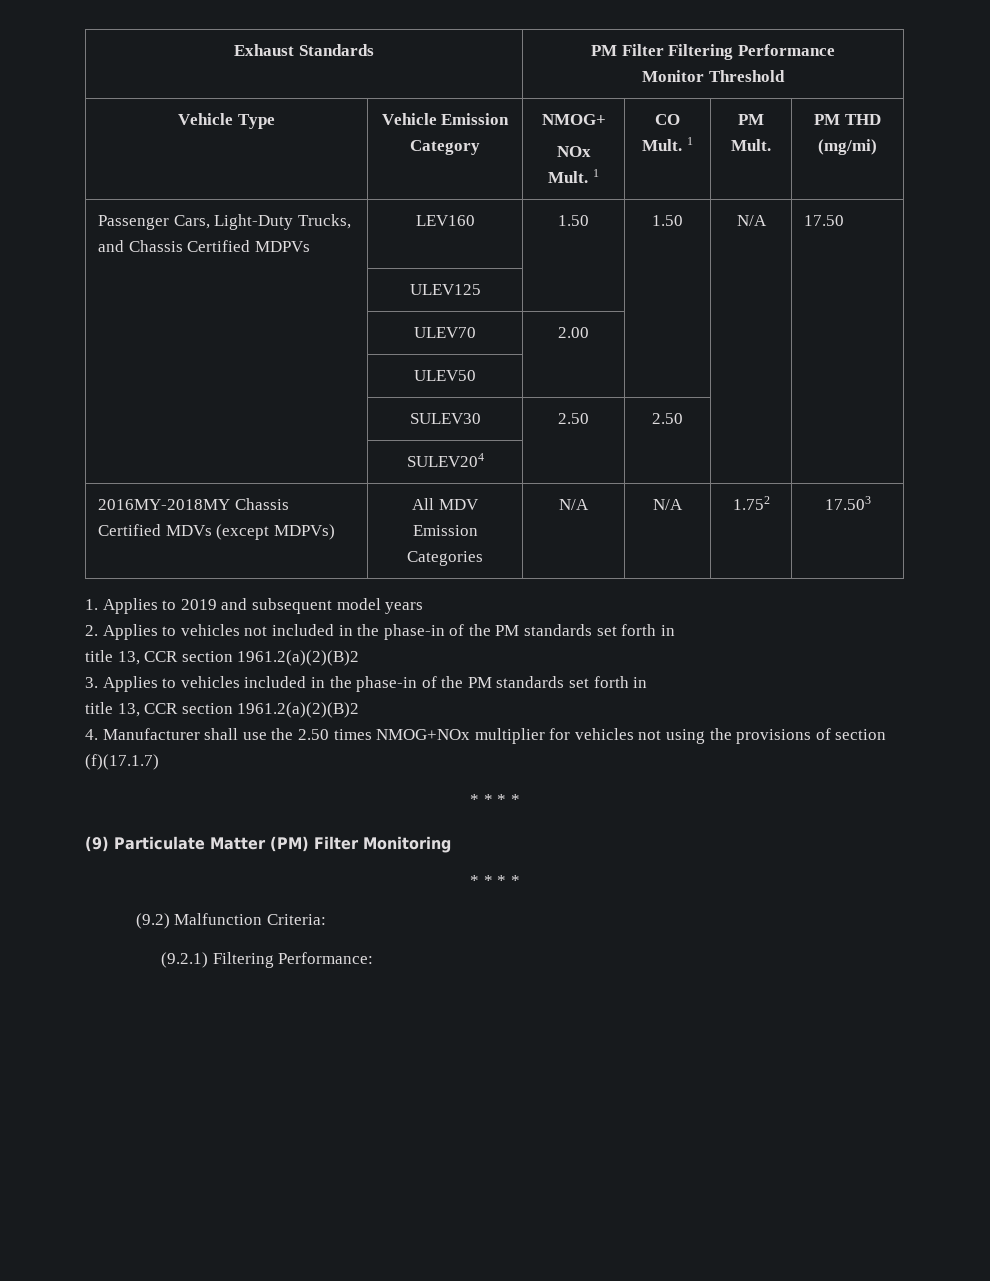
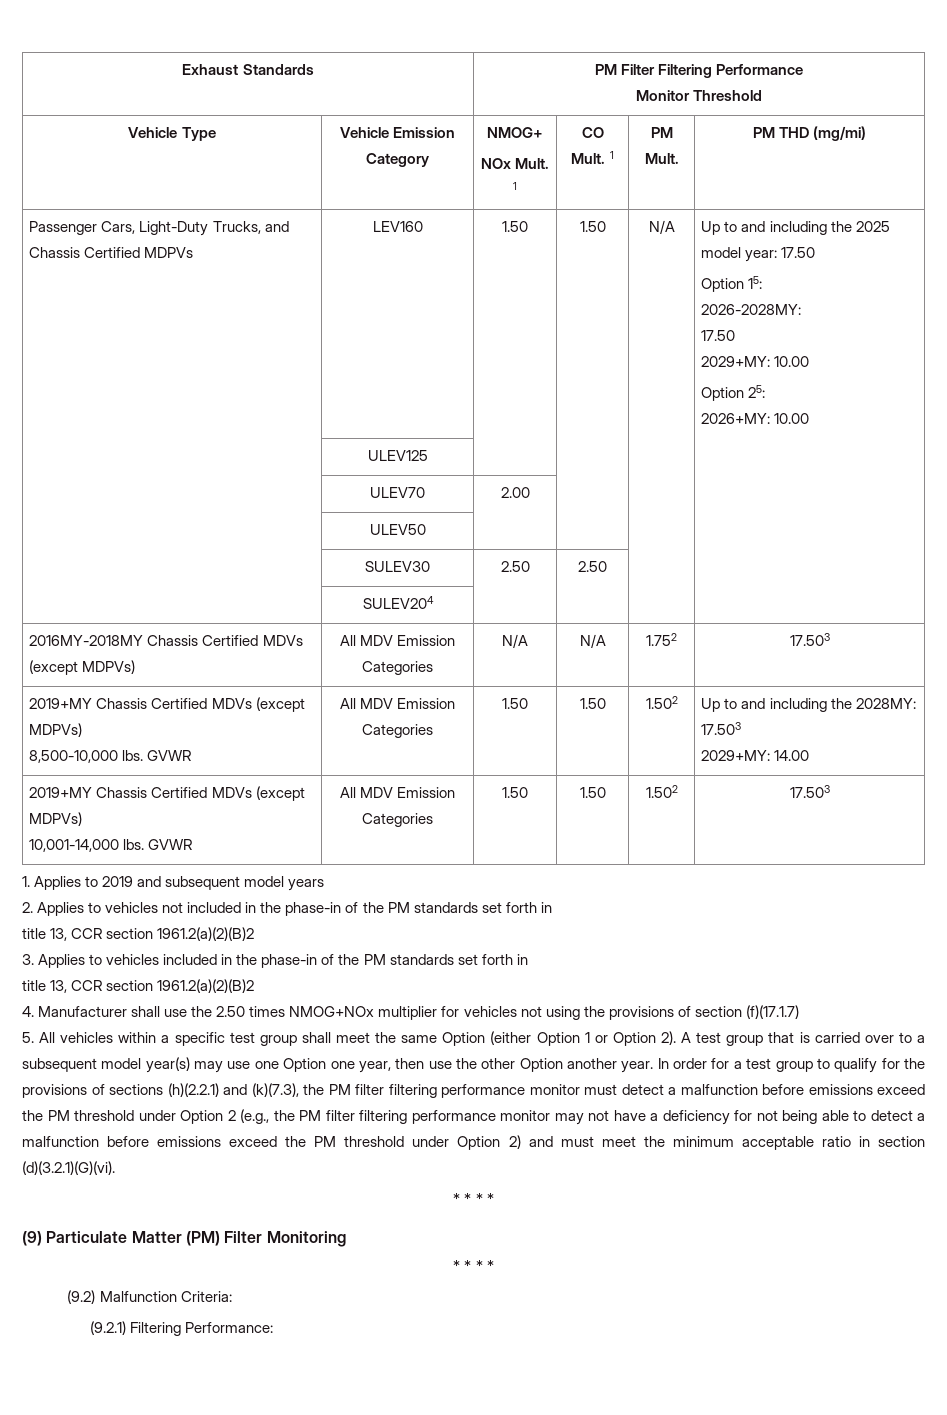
[804,215,845,226] 17.50 -> [701,221,890,235] [701,247,816,262] [701,276,763,292] [701,304,802,315] [701,330,736,341] [701,356,810,367] [701,385,766,401] [701,413,810,424] Up to and including the 2025 model year: 17.50 // Option 15: // 2026-2028MY: // 17.50 // 2029+MY: 10.00 // Option 25: // 2026+MY: 10.00
(871, 503) none -> [29,697,305,712] [29,723,83,737] [29,750,192,763] [339,698,456,709] [362,724,433,738] [502,698,528,709] [579,698,606,709] [645,696,678,709] [701,698,916,712] [701,722,742,735] [701,750,810,761] [29,786,305,801] [29,812,83,826] [29,839,193,852] [339,787,456,798] [362,813,433,827] [502,787,528,798] [579,787,606,798] [645,785,678,798] [789,785,830,798] // 2019+MY Chassis Certified MDVs (except MDPVs) // 8,500-10,000 lbs. GVWR | All MDV Emission Categories | 1.50 | 1.50 | 1.502 | Up to and including the 2028MY: 17.503 // 2029+MY: 14.00 // 2019+MY Chassis Certified MDVs (except MDPVs) // 10,001-14,000 lbs. GVWR | All MDV Emission Categories | 1.50 | 1.50 | 1.502 | 17.503
(159, 762) none -> [22,1031,925,1046] [22,1057,926,1073] [22,1083,925,1098] [22,1109,925,1125] [22,1135,925,1150] [22,1161,115,1175] // 5. All vehicles within a specific test group shall meet the same Option (either Option 1 or Option 2). A test group that is carried over to a subsequent model year(s) may use one Option one year, then use the other Option another year. In order for a test group to qualify for the provisions of sections (h)(2.2.1) and (k)(7.3), the PM filter filtering performance monitor must detect a malfunction before emissions exceed the PM threshold under Option 2 (e.g., the PM filter filtering performance monitor may not have a deficiency for not being able to detect a malfunction before emissions exceed the PM threshold under Option 2) and must meet the minimum acceptable ratio in section (d)(3.2.1)(G)(vi).

